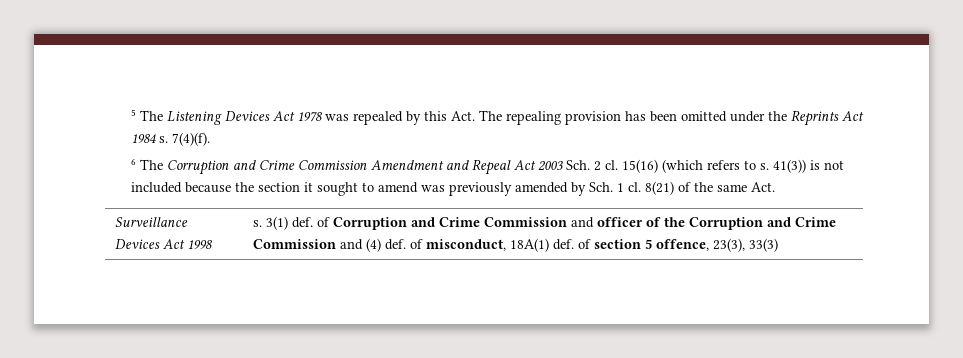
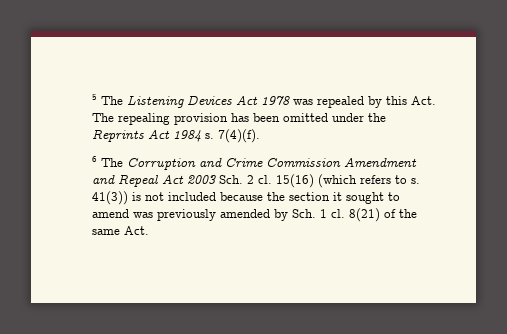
[114,217,188,227] [114,239,213,249] [252,216,836,230] [252,238,778,252] // Surveillance Devices Act 1998 | s. 3(1) def. of Corruption and Crime Commission and officer of the Corruption and Crime Commission and (4) def. of misconduct, 18A(1) def. of section 5 offence, 23(3), 33(3) -> (149, 230) none

